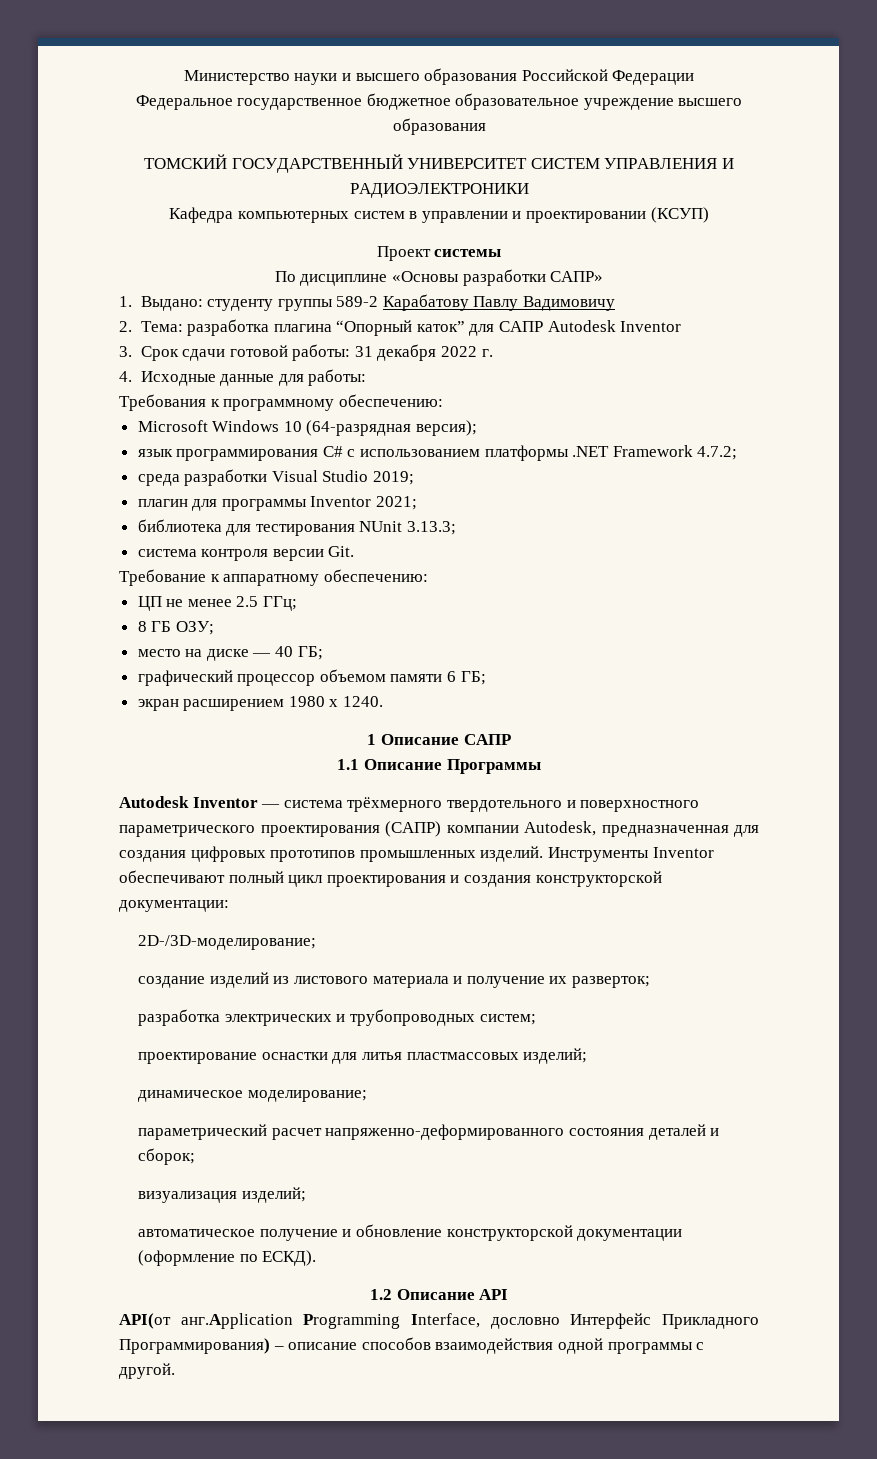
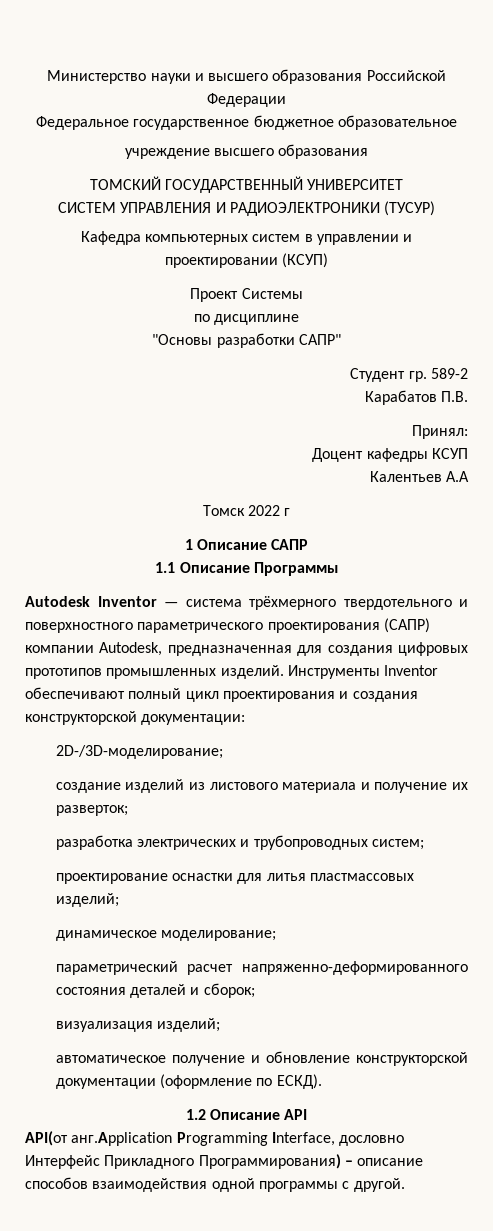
(580, 101) none -> (457, 122) //
(528, 163) none -> (404, 184) //
(529, 190) none -> [384,201,436,216] (ТУСУР)
[434,249,502,257] [274,271,296,282] системы // По -> [241,288,303,299] [193,314,210,322] Системы // по
[391,269,604,286] [119,294,616,311] [119,319,682,336] [119,344,493,361] [119,369,367,386] [119,394,443,411] [137,420,478,436] [137,445,738,461] [137,469,415,486] [137,496,418,511] [137,519,457,536] [137,546,355,561] [119,569,428,586] [137,596,298,611] [137,621,214,635] [137,646,323,661] [137,669,486,686] [137,696,384,711] «Основы разработки САПР» // 1. Выдано: студенту группы 589-2 Карабатову Павлу Вадимовичу // 2. Тема: разработка плагина “Опорный каток” для САПР Autodesk Inventor // 3. Срок сдачи готовой работы: 31 декабря 2022 г. // 4. Исходные данные для работы: // Требования к программному обеспечению: // Microsoft Windows 10 (64-разрядная версия); // язык программирования C# с использованием платформы .NET Framework 4.7.2; // среда разработки Visual Studio 2019; // плагин для программы Inventor 2021; // библиотека для тестирования NUnit 3.13.3; // система контроля версии Git. // Требование к аппаратному обеспечению: // ЦП не менее 2.5 ГГц; // 8 ГБ ОЗУ; // место на диске — 40 ГБ; // графический процессор объемом памяти 6 ГБ; // экран расширением 1980 х 1240. -> [152,333,341,348] [350,368,468,382] [364,390,468,405] [412,425,468,439] [312,448,468,462] [369,471,469,482] [202,505,291,516] // "Основы разработки САПР" // Студент гр. 589-2 // Карабатов П.В. // Принял: // Доцент кафедры КСУП // Калентьев А.А // Томск 2022 г

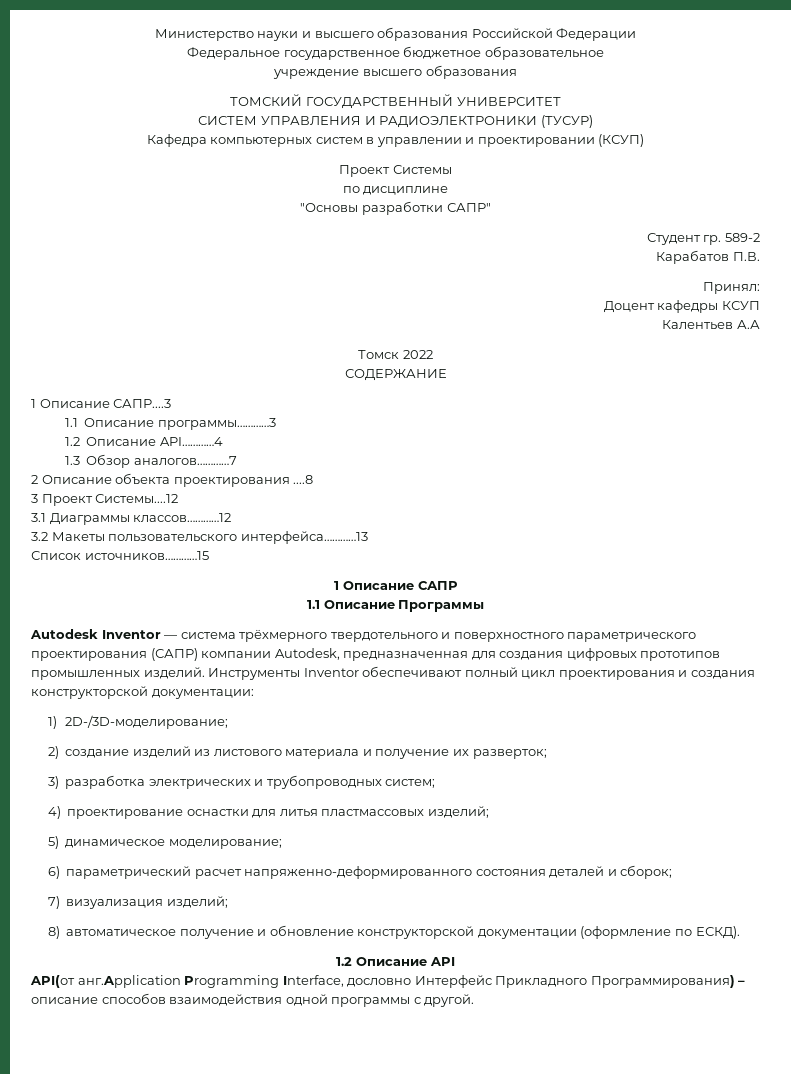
[284,508,291,516] г -> [344,369,447,381] [31,399,172,408] [64,418,276,430] [64,437,223,446] [64,454,237,468] [31,473,314,487] [31,494,179,506] [31,513,232,525] [31,531,368,544] [31,551,209,560] // СОДЕРЖАНИЕ // 1 Oписание САПР....3 // 1.1 Описание программы…………3 // 1.2 Описание API…………4 // 1.3 Обзор аналогов…………7 // 2 Описание объекта проектирования ....8 // 3 Проект Системы....12 // 3.1 Диаграммы классов…………12 // 3.2 Макеты пользовательского интерфейса…………13 // Список источников…………15
(246, 719) none -> [47,716,57,729] 1)
(223, 752) none -> [47,746,59,759] 2)
(128, 810) none -> [47,776,59,789] 3)
(425, 844) none -> [47,806,61,819] 4)
(119, 900) none -> [47,836,59,849] 5)
(277, 935) none -> [47,866,60,879] 6)
(255, 990) none -> [47,896,60,909] 7)
(221, 1025) none -> [47,926,60,939] 8)

